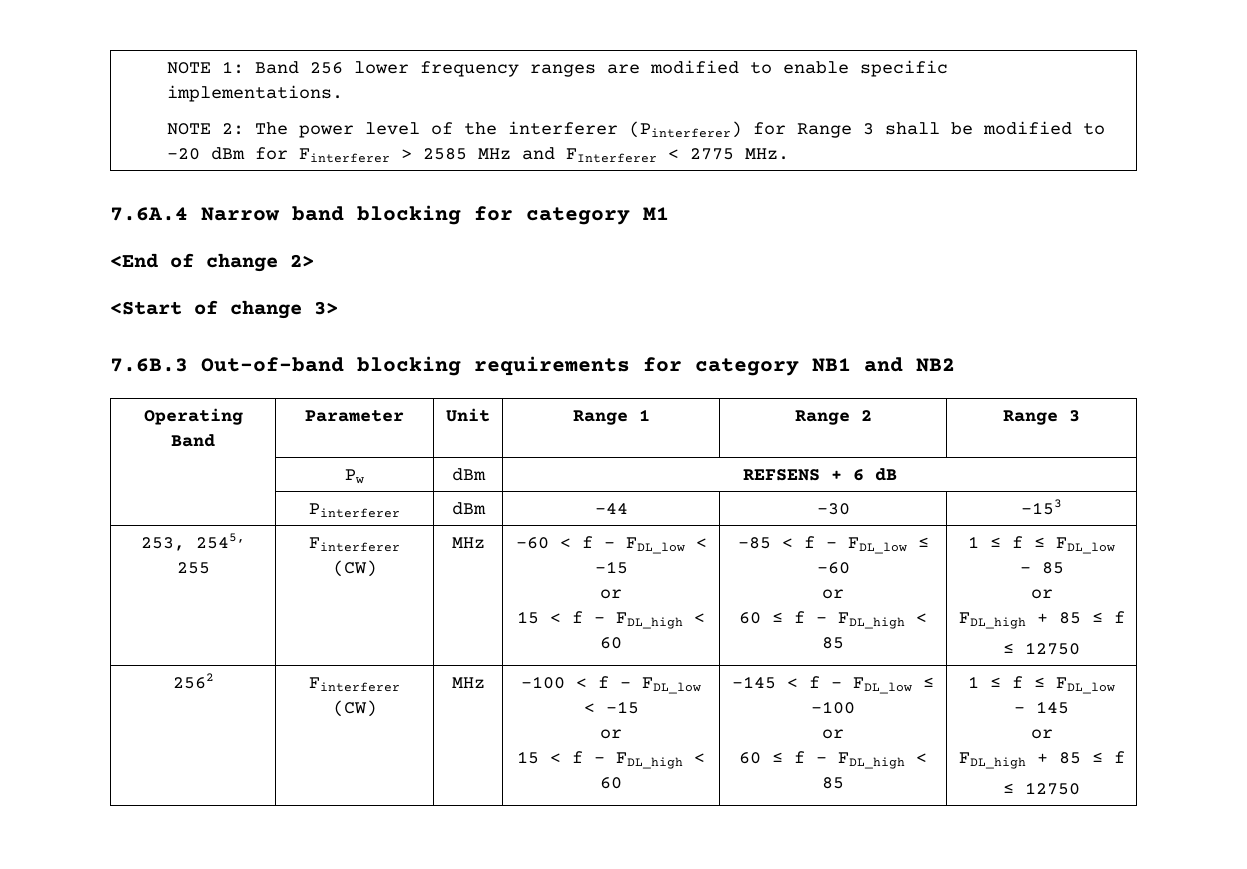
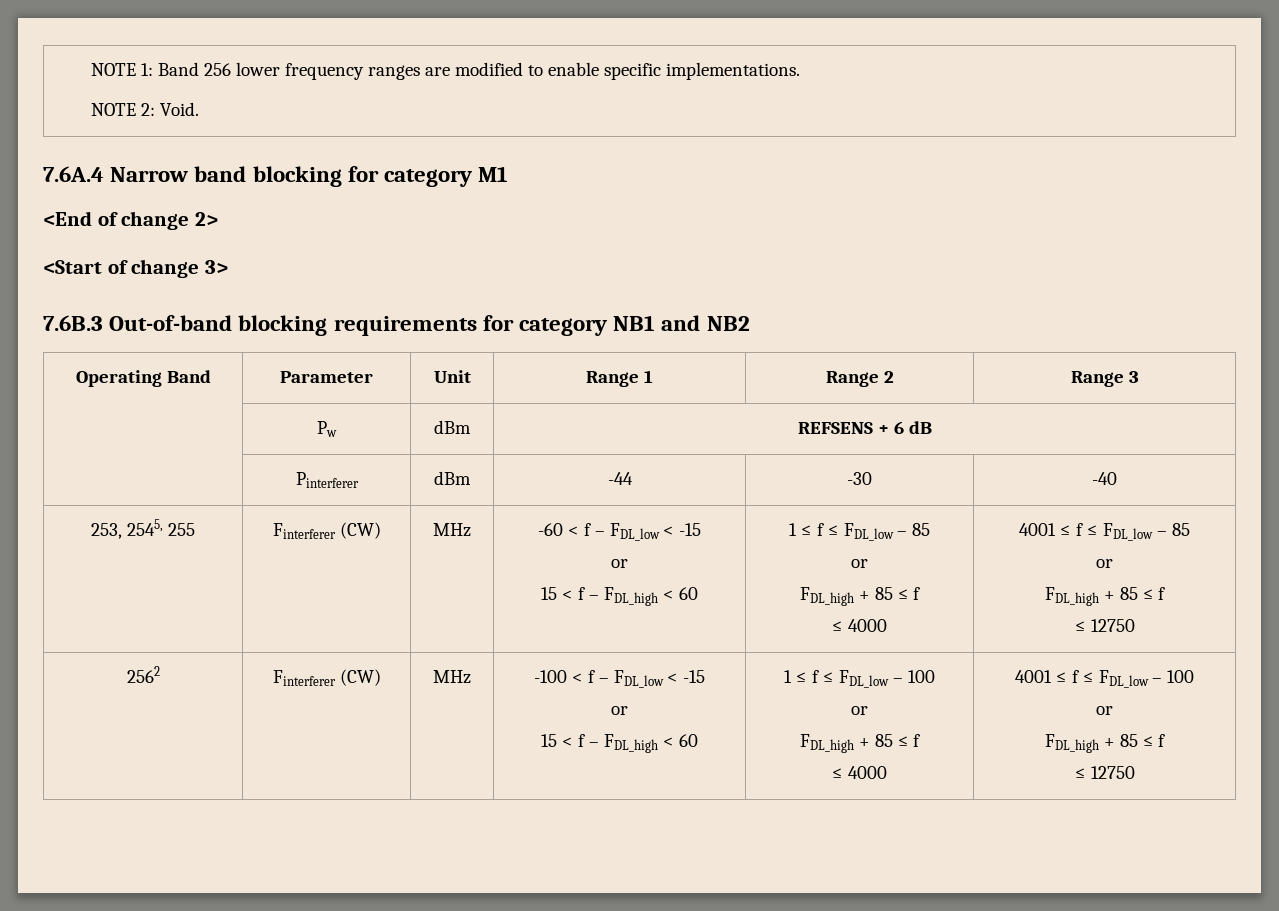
[254,121,1105,138] [166,147,789,163] The power level of the interferer (Pinterferer) for Range 3 shall be modified to -20 dBm for Finterferer > 2585 MHz and FInterferer < 2775 MHz. -> [160,102,200,116] Void.
[1021,499,1062,515] -153 -> [1092,472,1117,485] -40
[737,536,929,554] [816,562,850,574] [822,589,844,599] [739,611,927,629] [822,637,844,649] [968,536,979,548] -85 < f – FDL_low ≤ -60 // or // 60 ≤ f – FDL_high < 85 | 1 -> [788,523,931,541] [851,559,868,568] [799,587,921,606] [832,619,887,632] [1019,523,1057,536] 1 ≤ f ≤ FDL_low – 85 // or // FDL_high + 85 ≤ f // ≤ 4000 | 4001
[732,676,934,694] [811,701,855,714] [822,729,844,739] [739,751,927,769] [822,777,844,789] [968,676,1115,694] [1014,701,1069,714] | -145 < f – FDL_low ≤ -100 // or // 60 ≤ f – FDL_high < 85 | 1 ≤ f ≤ FDL_low – 145 -> [784,670,935,688] [851,706,868,715] [799,734,921,753] [832,766,887,779] [1014,670,1195,688] | 1 ≤ f ≤ FDL_low – 100 // or // FDL_high + 85 ≤ f // ≤ 4000 | 4001 ≤ f ≤ FDL_low – 100

